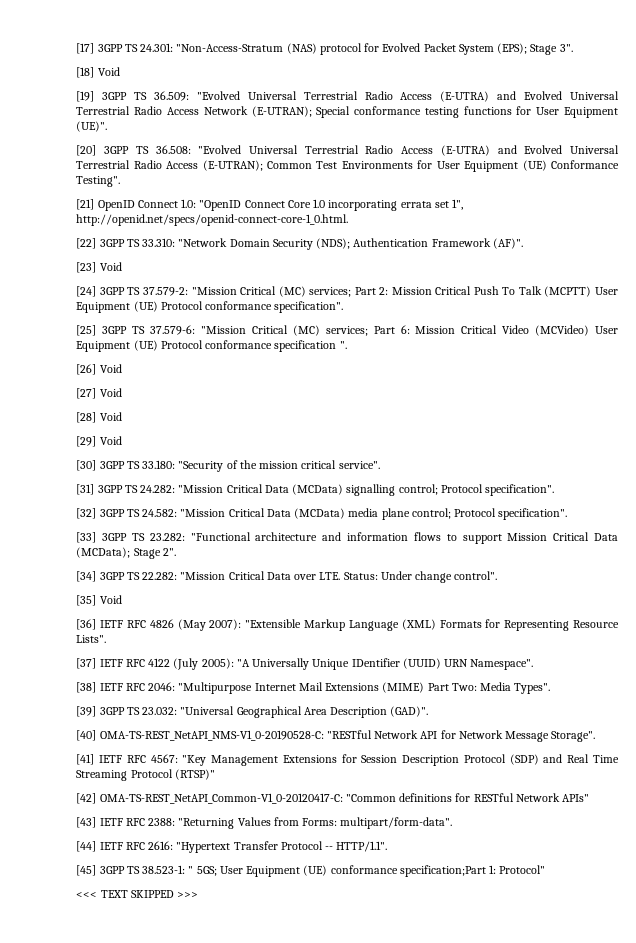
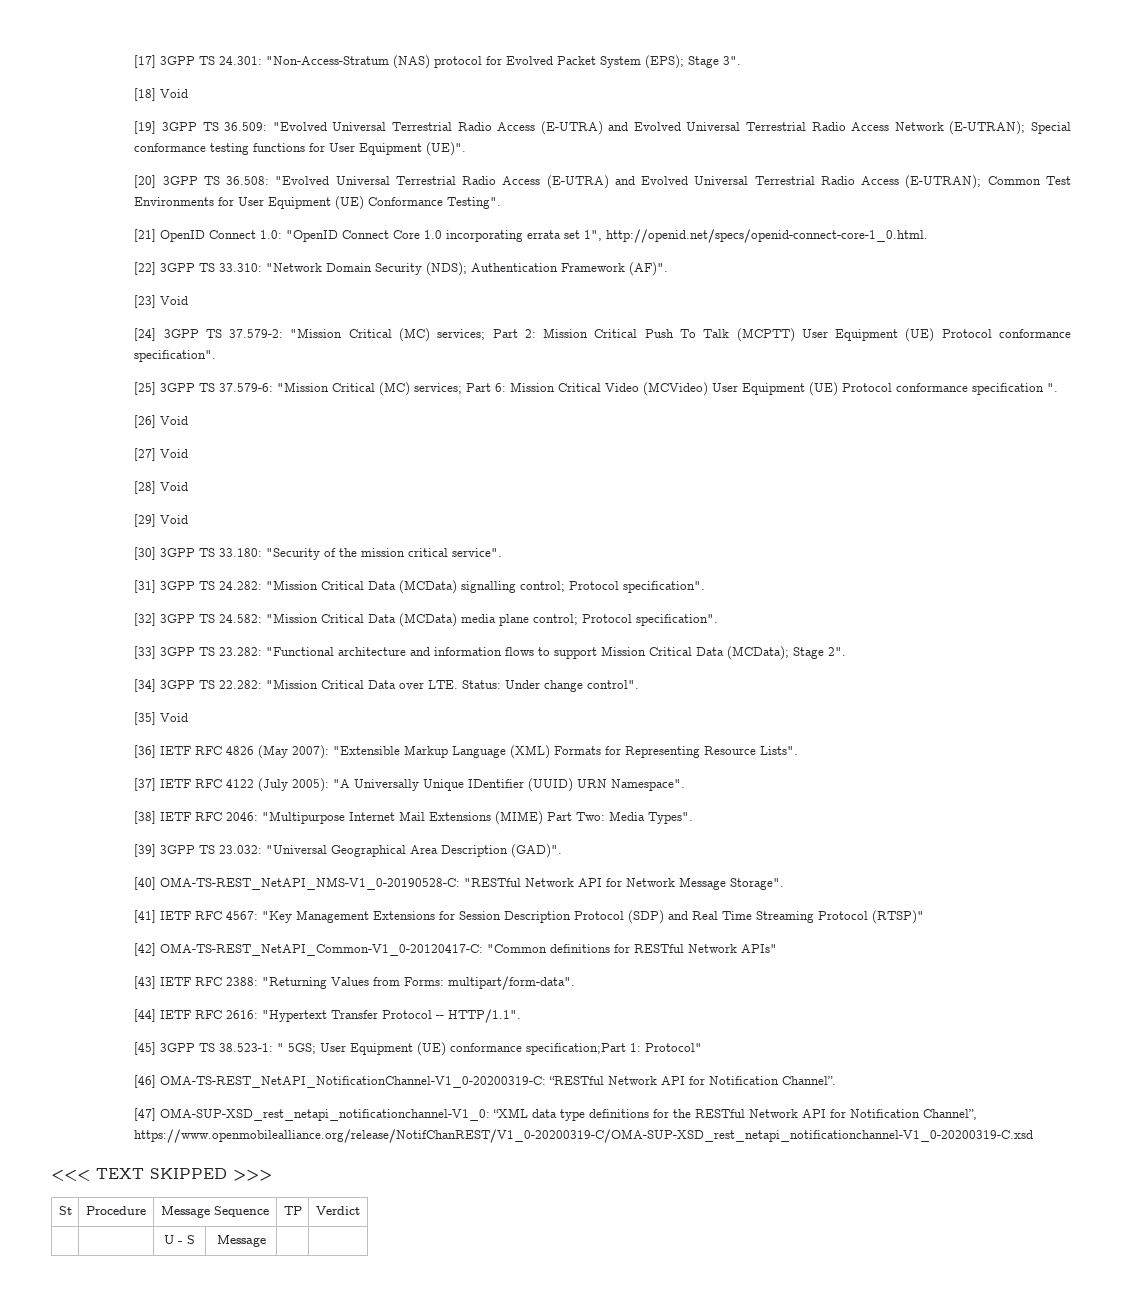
[76,890,199,898] <<< TEXT SKIPPED >>> -> [134,1075,837,1088] [134,1108,978,1121] [134,1129,1034,1143] [51,1168,272,1181] [58,1206,72,1215] [86,1206,146,1215] [161,1206,269,1218] [283,1206,302,1215] [316,1206,360,1215] [164,1235,195,1244] [216,1235,266,1247] [46] OMA-TS-REST_NetAPI_NotificationChannel-V1_0-20200319-C: “RESTful Network API for Notification Channel”. // [47] OMA-SUP-XSD_rest_netapi_notificationchannel-V1_0: “XML data type definitions for the RESTful Network API for Notification Channel”, https://www.openmobilealliance.org/release/NotifChanREST/V1_0-20200319-C/OMA-SUP-XSD_rest_netapi_notificationchannel-V1_0-20200319-C.xsd // <<< TEXT SKIPPED >>> // St | Procedure | Message Sequence | TP | Verdict // | | U - S | Message | |

